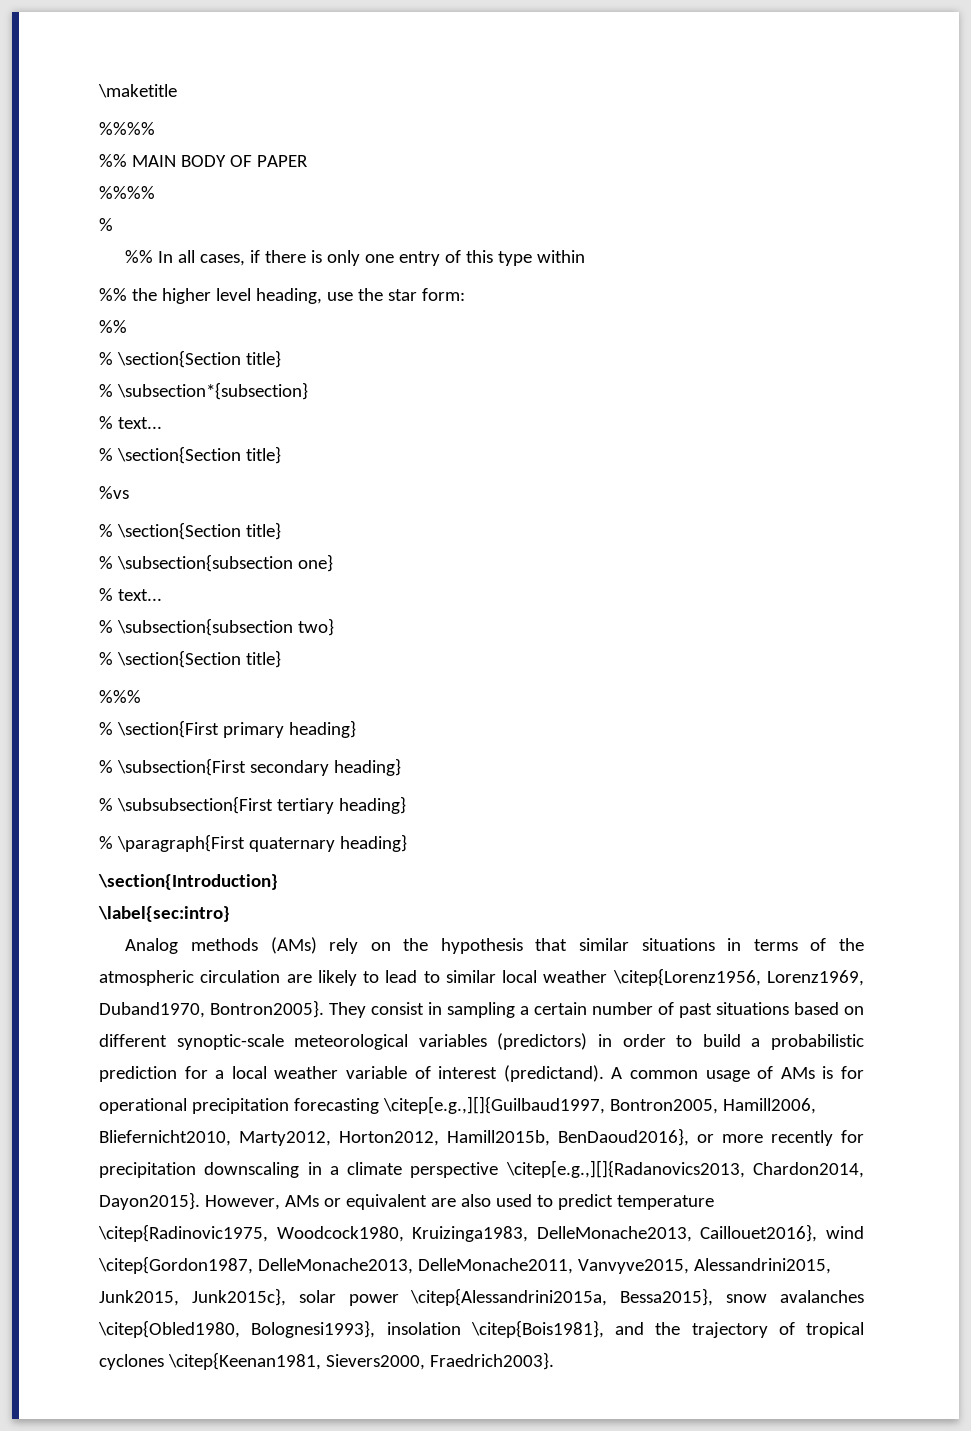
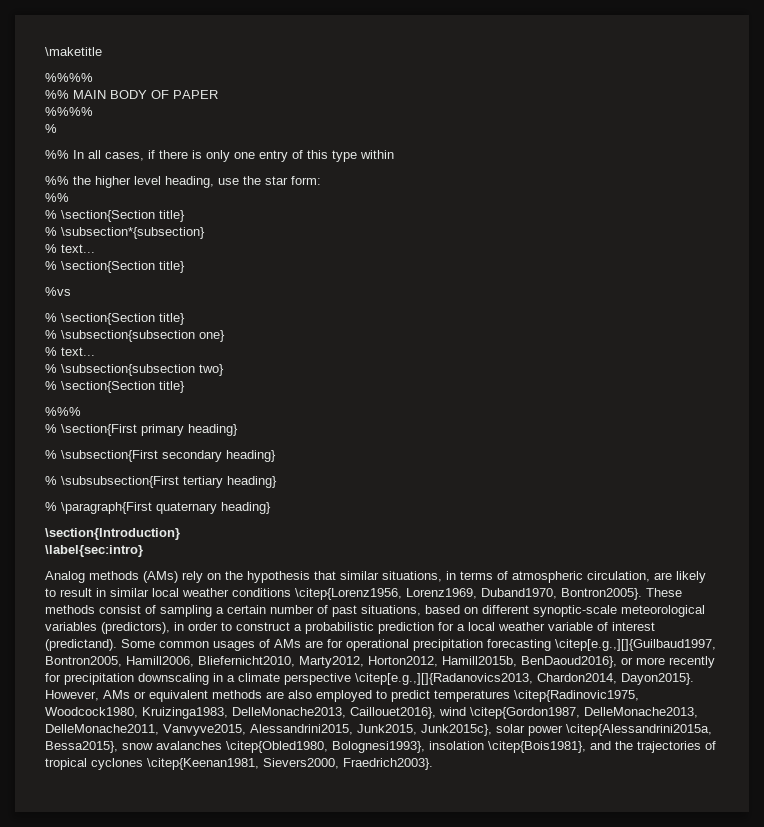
[641,938,715,951] situations -> [382,571,442,582] situations,
[839,938,864,951] [99,970,281,986] the atmospheric circulation -> [512,571,650,583] atmospheric circulation,
[385,970,440,983] lead to -> [60,588,106,597] result in
(608, 976) none -> [232,588,291,597] conditions
[329,1002,442,1018] They consist in -> [646,588,682,597] [45,605,156,614] These methods consist of
[716,1002,789,1015] situations -> [361,605,421,616] situations,
[497,1033,588,1050] (predictors) -> [101,622,170,634] (predictors),
[702,1034,741,1047] build -> [236,622,290,631] construct
[611,1067,750,1082] A common usage -> [121,639,255,651] Some common usages
[822,1066,834,1079] is -> [305,640,323,648] are
(427, 1202) none -> [212,690,262,699] methods
[495,1194,532,1207] used -> [316,690,372,702] employed
[616,1195,714,1210] temperature -> [434,690,510,702] temperatures
[691,1322,768,1338] trajectory -> [637,741,701,753] trajectories

